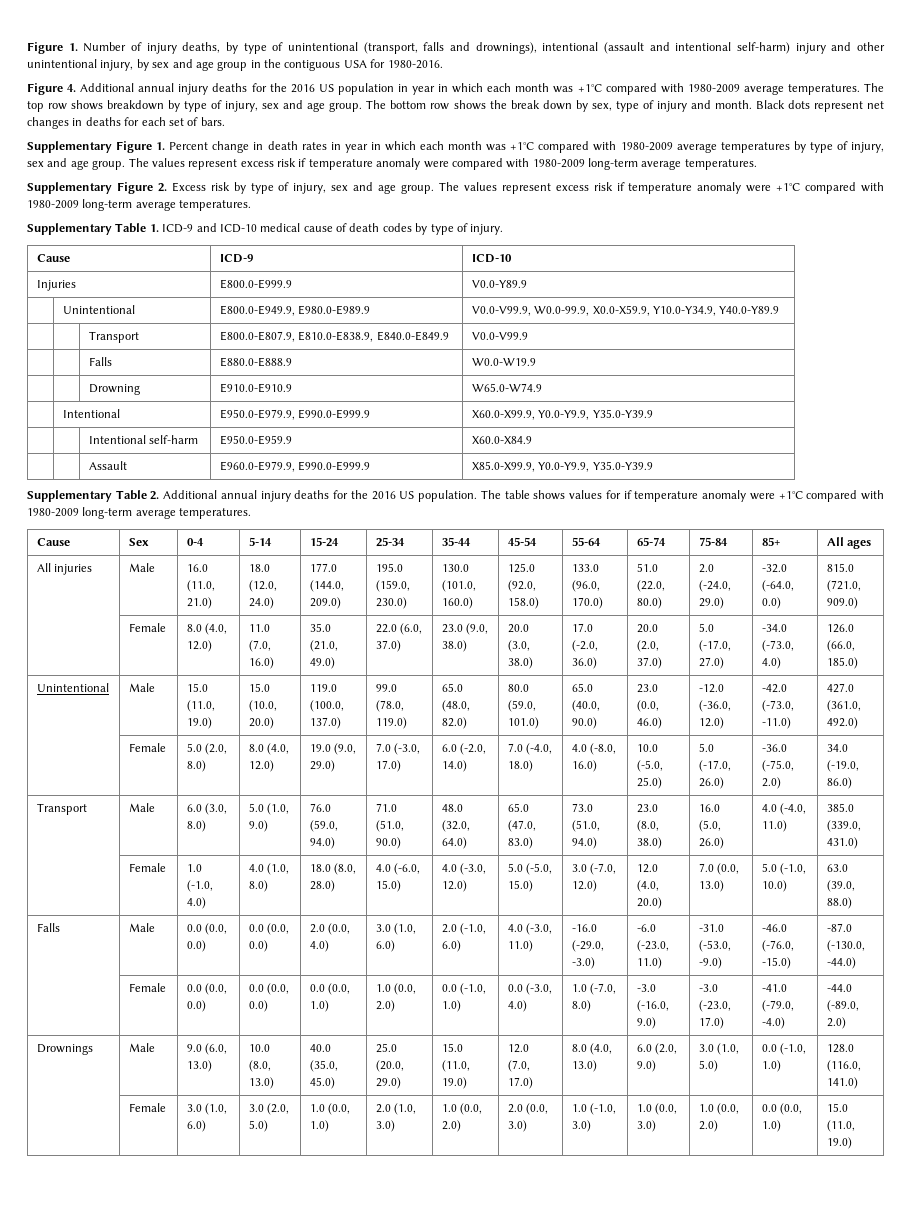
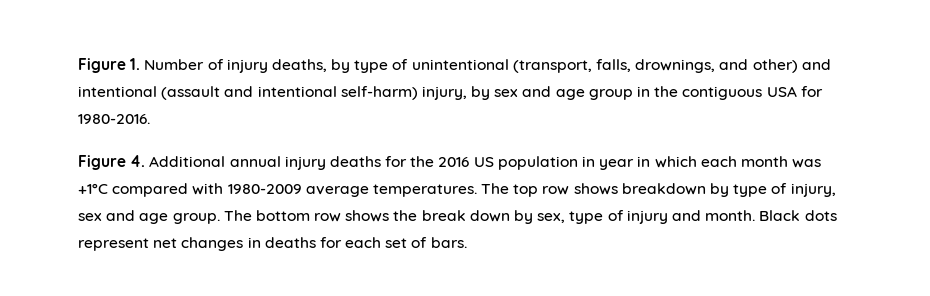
[423,42,537,54] falls and drownings), -> [596,59,831,73] falls, drownings, and other) and
[795,42,885,54] [27,59,97,68] injury and other unintentional -> (418, 93) none
[27,141,885,153] [27,158,757,170] [27,182,884,194] [27,199,252,211] [27,223,504,235] [36,254,70,262] [219,254,253,263] [471,254,512,263] [36,280,76,291] [219,279,292,289] [471,280,527,288] [62,305,135,314] [219,305,371,316] [471,305,780,316] [88,331,139,343] [219,331,449,342] [471,332,528,340] [88,357,112,366] [219,357,292,367] [471,358,536,366] [88,384,140,395] [219,383,292,393] [471,383,542,392] [62,409,120,418] [219,409,371,420] [471,409,653,420] [88,435,199,444] [219,435,292,445] [471,436,532,444] [88,461,127,470] [219,461,371,472] [471,461,653,472] [27,490,885,502] [27,507,252,519] [36,538,70,546] [128,538,149,546] [186,538,204,546] [248,537,272,546] [309,537,339,547] [375,537,405,547] [441,537,471,546] [507,537,537,546] [571,537,601,546] [636,537,666,546] [698,537,728,546] [761,537,781,546] [826,537,872,549] [36,563,93,575] [128,563,155,572] [186,564,208,572] [186,580,215,592] [186,597,212,609] [248,564,270,572] [248,580,277,592] [248,597,274,609] [309,563,337,572] [309,580,344,592] [309,597,341,609] [375,563,403,572] [375,580,410,592] [375,597,407,609] [441,564,469,572] [441,580,476,592] [441,597,473,609] [507,563,535,573] [507,580,536,592] [507,597,539,609] [571,564,599,572] [571,580,600,592] [571,597,603,609] [636,563,658,572] [636,580,665,592] [636,597,662,609] [698,564,714,573] [698,580,731,592] [698,597,724,609] [761,564,787,573] [761,580,794,592] [761,597,781,609] [826,563,854,572] [826,580,861,592] [826,597,858,609] [128,623,166,632] [186,623,228,635] [186,640,212,652] [248,624,270,632] [248,640,271,652] [248,657,274,669] [309,623,331,632] [309,640,338,652] [309,657,335,669] [375,623,423,635] [375,640,401,652] [441,623,489,635] [441,640,467,652] [507,624,529,633] [507,640,530,652] [507,657,533,669] [571,623,593,632] [571,640,598,652] [571,657,597,669] [636,624,658,633] [636,640,659,652] [636,657,662,669] [698,623,714,632] [698,640,731,652] [698,657,724,669] [761,624,787,632] [761,640,794,652] [761,657,781,669] [826,624,854,633] [826,640,855,652] [826,657,858,669] [36,683,109,692] [128,683,155,692] [186,683,208,692] [186,700,215,712] [186,717,212,729] [248,683,270,692] [248,700,277,712] [248,717,274,729] [309,684,337,692] [309,700,344,712] [309,717,341,729] [375,684,397,692] [375,700,404,712] [375,717,407,729] [441,683,463,692] [441,700,470,712] [441,717,467,729] [507,684,529,692] [507,700,536,712] [507,717,539,729] [571,683,593,692] [571,700,600,712] [571,717,597,729] [636,684,658,693] [636,700,659,712] [636,717,662,729] [698,684,724,693] [698,700,731,712] [698,717,724,729] [761,684,787,693] [761,700,794,712] [761,717,791,729] [826,683,854,693] [826,700,861,712] [826,717,858,729] [128,743,166,752] [186,743,228,755] [186,760,206,772] [248,743,290,755] [248,760,274,772] [309,743,357,755] [309,760,335,772] [375,743,421,755] [375,760,401,772] [441,743,487,755] [441,760,467,772] [507,743,553,755] [507,760,533,772] [571,743,617,755] [571,760,597,772] [636,744,658,752] [636,760,663,772] [636,777,662,789] [698,743,714,752] [698,760,731,772] [698,777,724,789] [761,744,787,752] [761,760,794,772] [761,777,781,789] [826,744,848,752] [826,760,859,772] [826,777,852,789] [36,803,87,815] [128,803,155,812] [186,803,228,815] [186,820,206,832] [248,803,290,815] [248,820,268,832] [309,803,331,812] [309,820,338,832] [309,837,335,849] [375,803,397,812] [375,820,404,832] [375,837,401,849] [441,804,463,812] [441,820,470,832] [441,837,467,849] [507,803,529,812] [507,820,536,832] [507,837,533,849] [571,803,593,812] [571,820,600,832] [571,837,597,849] [636,804,658,813] [636,820,659,832] [636,837,662,849] [698,804,720,812] [698,820,721,832] [698,837,724,849] [761,803,807,815] [761,820,787,832] [826,803,854,812] [826,820,861,832] [826,837,858,849] [128,863,166,872] [186,864,202,872] [186,880,213,892] [186,897,206,909] [248,863,290,875] [248,880,268,892] [309,863,357,875] [309,880,335,892] [375,863,421,875] [375,880,401,892] [441,863,487,875] [441,880,467,892] [507,863,553,875] [507,880,533,892] [571,863,617,875] [571,880,597,892] [636,864,658,873] [636,880,659,892] [636,897,662,909] [698,863,740,875] [698,880,724,892] [761,863,807,875] [761,880,787,892] [826,864,848,872] [826,880,855,892] [826,897,852,909] [36,923,60,932] [128,923,155,932] [186,923,228,935] [186,940,206,952] [248,923,290,935] [248,940,268,952] [309,923,351,935] [309,940,329,952] [375,923,417,935] [375,940,395,952] [441,923,487,935] [441,940,461,952] [507,923,553,935] [507,940,533,952] [571,924,597,932] [571,940,604,952] [571,957,595,969] [636,924,656,932] [636,940,669,952] [636,957,662,969] [698,924,724,932] [698,940,731,952] [698,957,722,969] [761,924,787,932] [761,940,794,952] [761,957,791,969] [826,923,852,932] [826,940,865,952] [826,957,856,969] [128,983,166,992] [186,983,228,995] [186,1000,206,1012] [248,983,290,995] [248,1000,268,1012] [309,983,351,995] [309,1000,329,1012] [375,983,417,995] [375,1000,395,1012] [441,983,487,995] [441,1000,461,1012] [507,983,553,995] [507,1000,527,1012] [571,983,617,995] [571,1000,591,1012] [636,984,656,992] [636,1000,669,1012] [636,1017,656,1029] [698,984,718,992] [698,1000,731,1012] [698,1017,724,1029] [761,984,787,992] [761,1000,794,1012] [761,1017,785,1029] [826,984,852,992] [826,1000,859,1012] [826,1017,846,1029] [36,1044,93,1055] [128,1043,155,1052] [186,1043,228,1055] [186,1060,212,1072] [248,1044,270,1052] [248,1060,271,1072] [248,1077,274,1089] [309,1044,331,1052] [309,1060,338,1072] [309,1077,335,1089] [375,1043,397,1053] [375,1060,404,1072] [375,1077,401,1089] [441,1043,463,1052] [441,1060,470,1072] [441,1077,467,1089] [507,1044,529,1053] [507,1060,530,1072] [507,1077,533,1089] [571,1043,613,1055] [571,1060,597,1072] [636,1043,678,1055] [636,1060,656,1072] [698,1043,740,1055] [698,1060,718,1072] [761,1043,807,1055] [761,1060,781,1072] [826,1044,854,1053] [826,1060,861,1072] [826,1077,858,1089] [128,1103,166,1112] [186,1103,228,1115] [186,1120,206,1132] [248,1103,290,1115] [248,1120,268,1132] [309,1103,351,1115] [309,1120,329,1132] [375,1103,417,1115] [375,1120,395,1132] [441,1103,483,1115] [441,1120,461,1132] [507,1103,549,1115] [507,1120,527,1132] [571,1103,617,1115] [571,1120,591,1132] [636,1103,678,1115] [636,1120,656,1132] [698,1103,740,1115] [698,1120,718,1132] [761,1103,803,1115] [761,1120,781,1132] [826,1103,848,1112] [826,1120,855,1132] [826,1137,852,1149] // Supplementary Figure 1. Percent change in death rates in year in which each month was +1°C compared with 1980-2009 average temperatures by type of injury, sex and age group. The values represent excess risk if temperature anomaly were compared with 1980-2009 long-term average temperatures. // Supplementary Figure 2. Excess risk by type of injury, sex and age group. The values represent excess risk if temperature anomaly were +1°C compared with 1980-2009 long-term average temperatures. // Supplementary Table 1. ICD-9 and ICD-10 medical cause of death codes by type of injury. // Cause | ICD-9 | ICD-10 // Injuries | E800.0-E999.9 | V0.0-Y89.9 // | Unintentional | E800.0-E949.9, E980.0-E989.9 | V0.0-V99.9, W0.0-99.9, X0.0-X59.9, Y10.0-Y34.9, Y40.0-Y89.9 // | | Transport | E800.0-E807.9, E810.0-E838.9, E840.0-E849.9 | V0.0-V99.9 // | | Falls | E880.0-E888.9 | W0.0-W19.9 // | | Drowning | E910.0-E910.9 | W65.0-W74.9 // | Intentional | E950.0-E979.9, E990.0-E999.9 | X60.0-X99.9, Y0.0-Y9.9, Y35.0-Y39.9 // | | Intentional self-harm | E950.0-E959.9 | X60.0-X84.9 // | | Assault | E960.0-E979.9, E990.0-E999.9 | X85.0-X99.9, Y0.0-Y9.9, Y35.0-Y39.9 // Supplementary Table 2. Additional annual injury deaths for the 2016 US population. The table shows values for if temperature anomaly were +1°C compared with 1980-2009 long-term average temperatures. // Cause | Sex | 0-4 | 5-14 | 15-24 | 25-34 | 35-44 | 45-54 | 55-64 | 65-74 | 75-84 | 85+ | All ages // All injuries | Male | 16.0 (11.0, 21.0) | 18.0 (12.0, 24.0) | 177.0 (144.0, 209.0) | 195.0 (159.0, 230.0) | 130.0 (101.0, 160.0) | 125.0 (92.0, 158.0) | 133.0 (96.0, 170.0) | 51.0 (22.0, 80.0) | 2.0 (-24.0, 29.0) | -32.0 (-64.0, 0.0) | 815.0 (721.0, 909.0) // | Female | 8.0 (4.0, 12.0) | 11.0 (7.0, 16.0) | 35.0 (21.0, 49.0) | 22.0 (6.0, 37.0) | 23.0 (9.0, 38.0) | 20.0 (3.0, 38.0) | 17.0 (-2.0, 36.0) | 20.0 (2.0, 37.0) | 5.0 (-17.0, 27.0) | -34.0 (-73.0, 4.0) | 126.0 (66.0, 185.0) // Unintentional | Male | 15.0 (11.0, 19.0) | 15.0 (10.0, 20.0) | 119.0 (100.0, 137.0) | 99.0 (78.0, 119.0) | 65.0 (48.0, 82.0) | 80.0 (59.0, 101.0) | 65.0 (40.0, 90.0) | 23.0 (0.0, 46.0) | -12.0 (-36.0, 12.0) | -42.0 (-73.0, -11.0) | 427.0 (361.0, 492.0) // | Female | 5.0 (2.0, 8.0) | 8.0 (4.0, 12.0) | 19.0 (9.0, 29.0) | 7.0 (-3.0, 17.0) | 6.0 (-2.0, 14.0) | 7.0 (-4.0, 18.0) | 4.0 (-8.0, 16.0) | 10.0 (-5.0, 25.0) | 5.0 (-17.0, 26.0) | -36.0 (-75.0, 2.0) | 34.0 (-19.0, 86.0) // Transport | Male | 6.0 (3.0, 8.0) | 5.0 (1.0, 9.0) | 76.0 (59.0, 94.0) | 71.0 (51.0, 90.0) | 48.0 (32.0, 64.0) | 65.0 (47.0, 83.0) | 73.0 (51.0, 94.0) | 23.0 (8.0, 38.0) | 16.0 (5.0, 26.0) | 4.0 (-4.0, 11.0) | 385.0 (339.0, 431.0) // | Female | 1.0 (-1.0, 4.0) | 4.0 (1.0, 8.0) | 18.0 (8.0, 28.0) | 4.0 (-6.0, 15.0) | 4.0 (-3.0, 12.0) | 5.0 (-5.0, 15.0) | 3.0 (-7.0, 12.0) | 12.0 (4.0, 20.0) | 7.0 (0.0, 13.0) | 5.0 (-1.0, 10.0) | 63.0 (39.0, 88.0) // Falls | Male | 0.0 (0.0, 0.0) | 0.0 (0.0, 0.0) | 2.0 (0.0, 4.0) | 3.0 (1.0, 6.0) | 2.0 (-1.0, 6.0) | 4.0 (-3.0, 11.0) | -16.0 (-29.0, -3.0) | -6.0 (-23.0, 11.0) | -31.0 (-53.0, -9.0) | -46.0 (-76.0, -15.0) | -87.0 (-130.0, -44.0) // | Female | 0.0 (0.0, 0.0) | 0.0 (0.0, 0.0) | 0.0 (0.0, 1.0) | 1.0 (0.0, 2.0) | 0.0 (-1.0, 1.0) | 0.0 (-3.0, 4.0) | 1.0 (-7.0, 8.0) | -3.0 (-16.0, 9.0) | -3.0 (-23.0, 17.0) | -41.0 (-79.0, -4.0) | -44.0 (-89.0, 2.0) // Drownings | Male | 9.0 (6.0, 13.0) | 10.0 (8.0, 13.0) | 40.0 (35.0, 45.0) | 25.0 (20.0, 29.0) | 15.0 (11.0, 19.0) | 12.0 (7.0, 17.0) | 8.0 (4.0, 13.0) | 6.0 (2.0, 9.0) | 3.0 (1.0, 5.0) | 0.0 (-1.0, 1.0) | 128.0 (116.0, 141.0) // | Female | 3.0 (1.0, 6.0) | 3.0 (2.0, 5.0) | 1.0 (0.0, 1.0) | 2.0 (1.0, 3.0) | 1.0 (0.0, 2.0) | 2.0 (0.0, 3.0) | 1.0 (-1.0, 3.0) | 1.0 (0.0, 3.0) | 1.0 (0.0, 2.0) | 0.0 (0.0, 1.0) | 15.0 (11.0, 19.0) -> (467, 242) none

